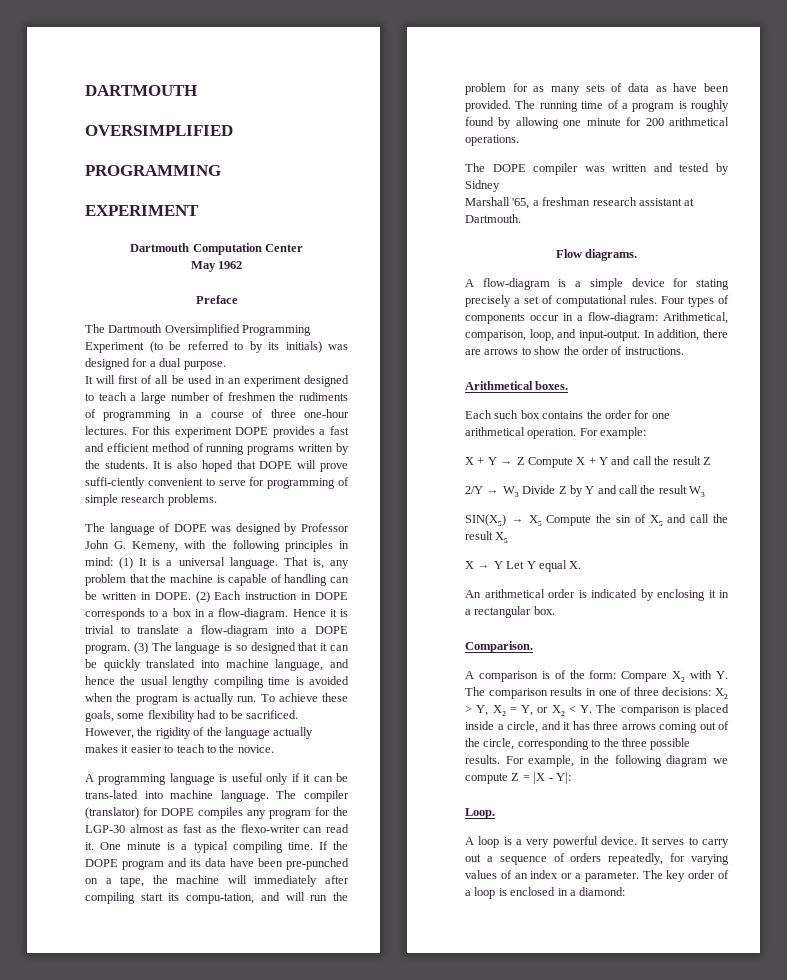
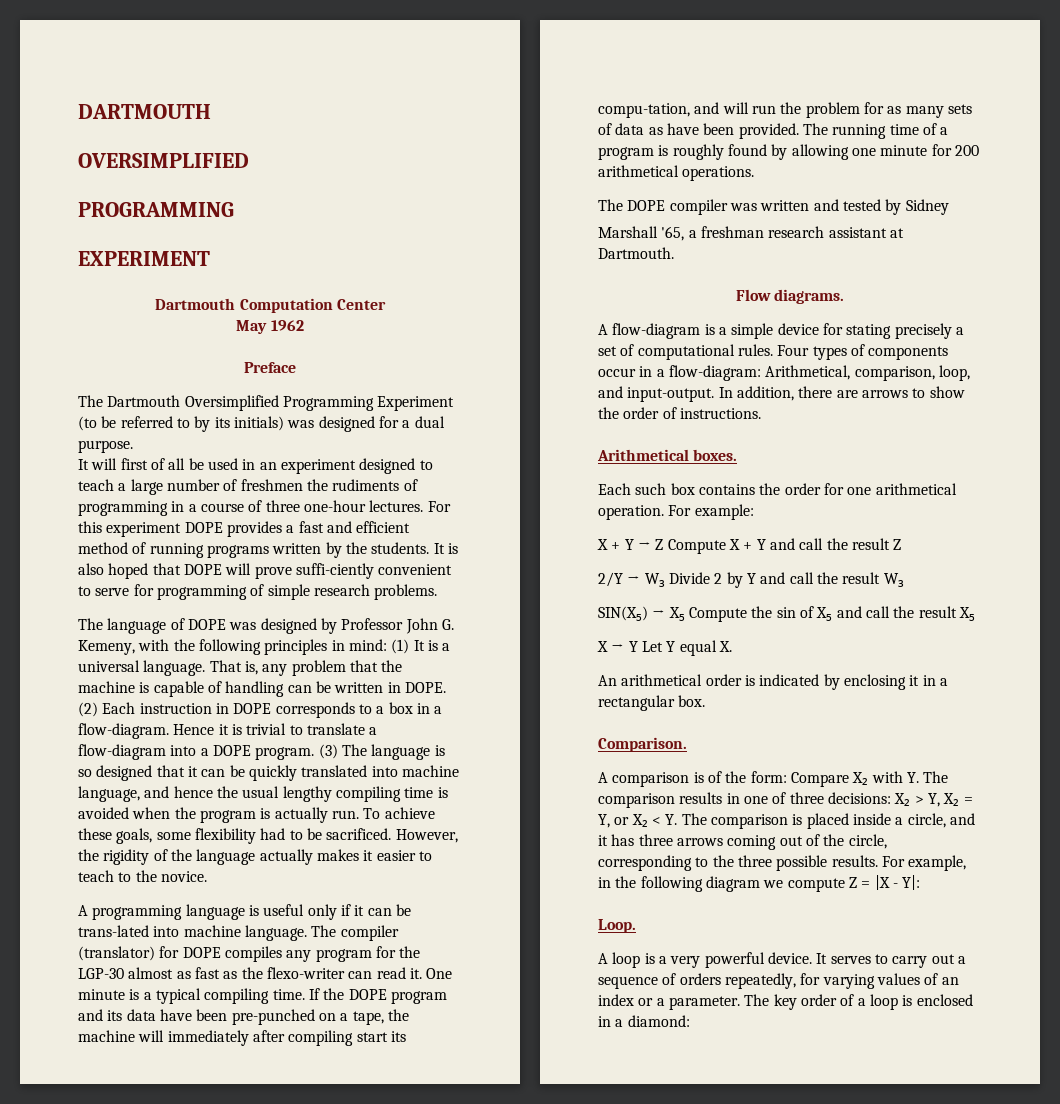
[558,486,567,494] Z -> [714,573,723,584] 2

